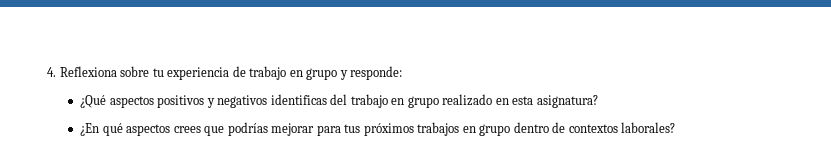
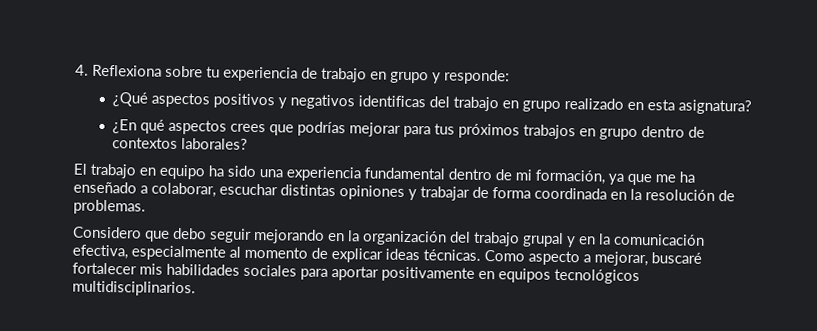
(676, 127) none -> [73,163,695,186] [73,181,735,202] [73,199,146,215] [73,226,705,248] [72,244,702,267] [72,262,640,285] [72,280,196,297] // El trabajo en equipo ha sido una experiencia fundamental dentro de mi formación, ya que me ha enseñado a colaborar, escuchar distintas opiniones y trabajar de forma coordinada en la resolución de problemas. // Considero que debo seguir mejorando en la organización del trabajo grupal y en la comunicación efectiva, especialmente al momento de explicar ideas técnicas. Como aspecto a mejorar, buscaré fortalecer mis habilidades sociales para aportar positivamente en equipos tecnológicos multidisciplinarios.

